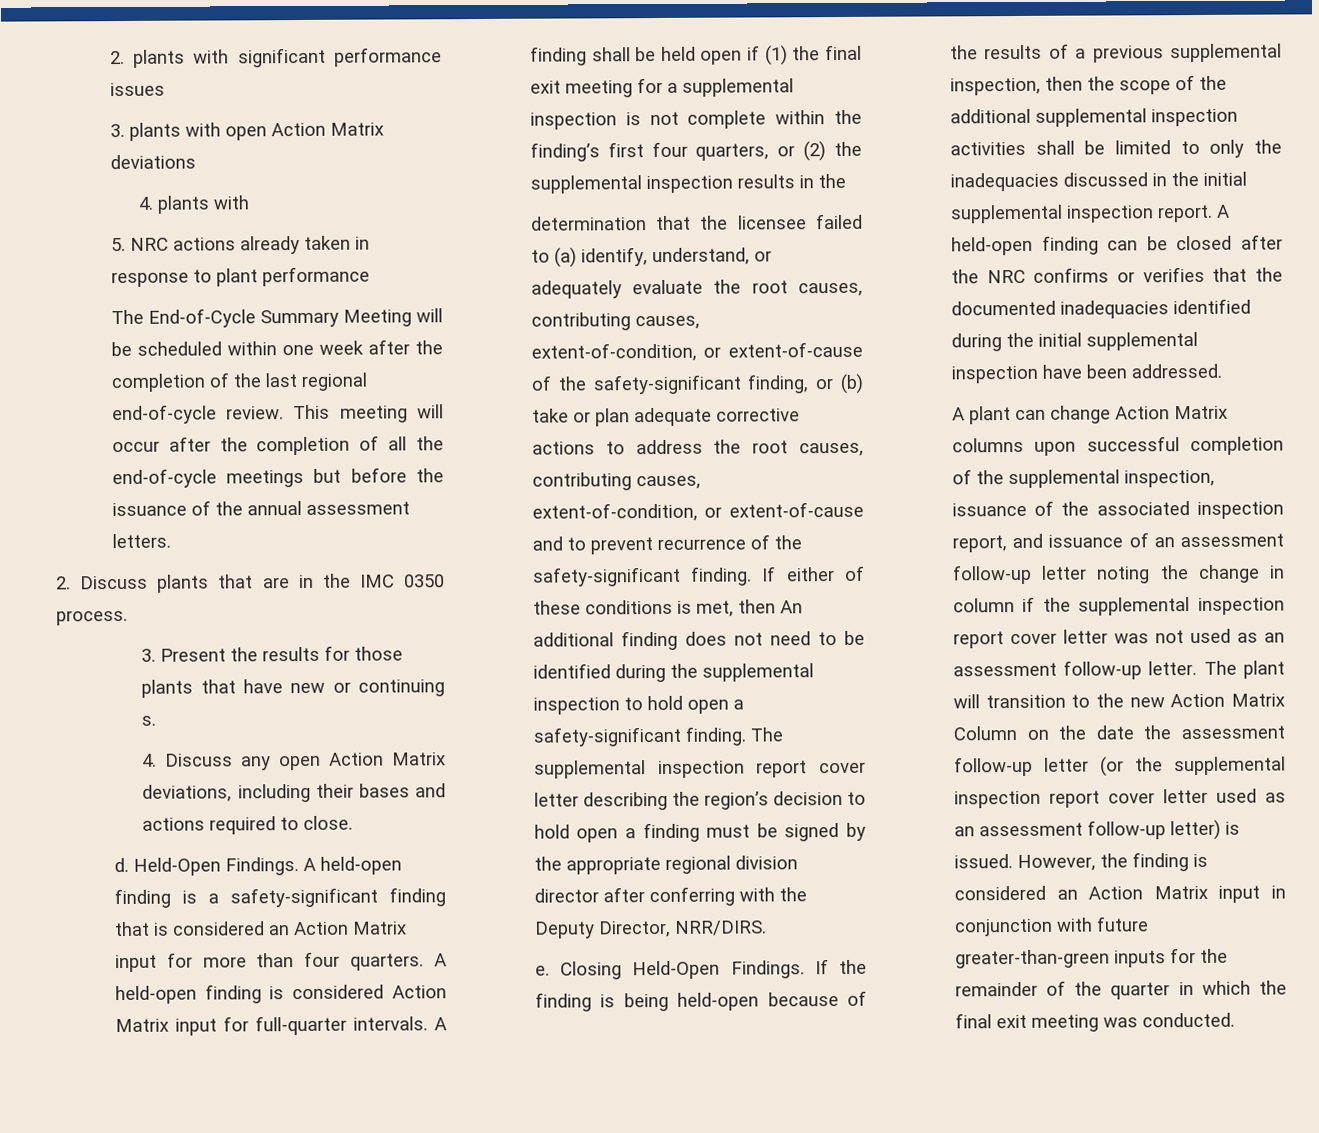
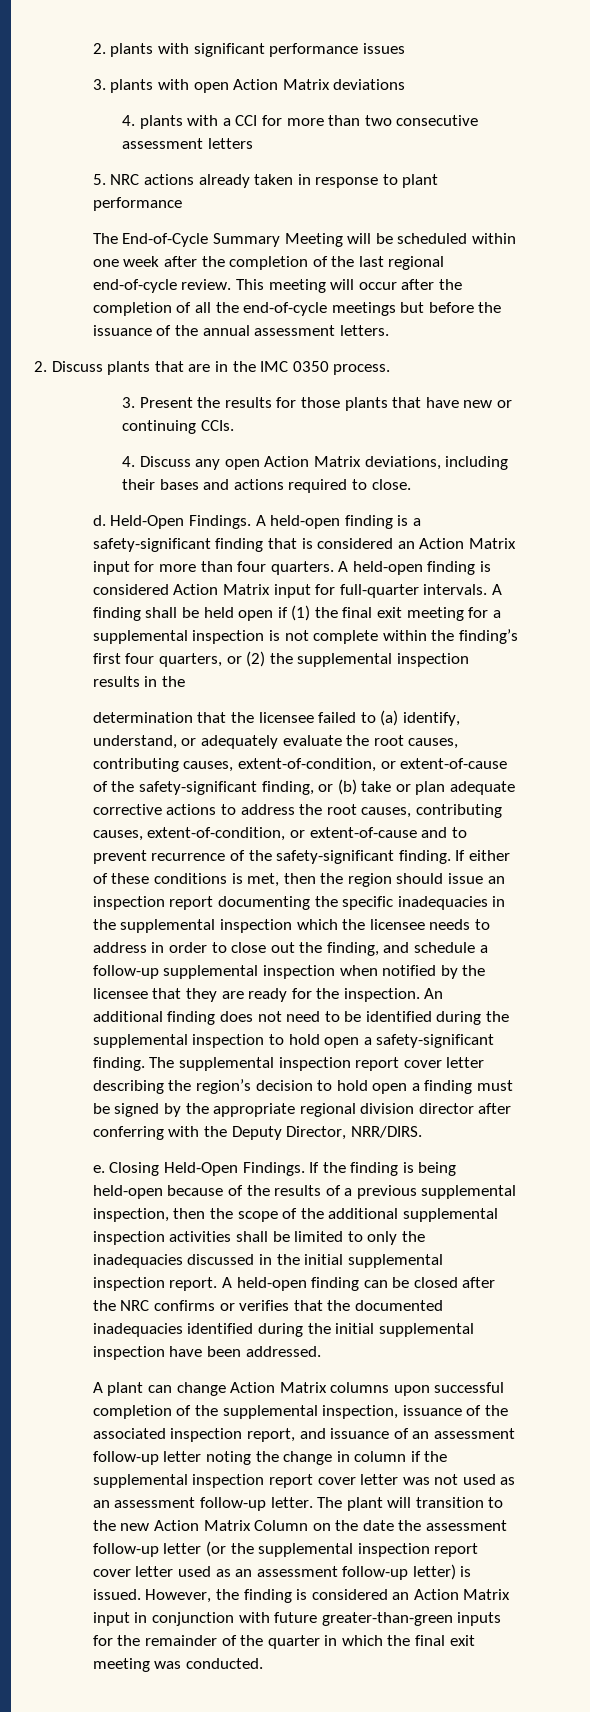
(250, 202) none -> [222,115,479,126] [122,138,253,149] a CCI for more than two consecutive assessment letters
[141,715,157,726] s. -> [200,420,234,431] CCIs.
(776, 606) none -> [320,873,505,887] [92,896,506,910] [92,919,490,933] [92,942,488,956] [92,965,486,979] [92,988,420,1002] the region should issue an inspection report documenting the specific inadequacies in the supplemental inspection which the licensee needs to address in order to close out the finding, and schedule a follow-up supplemental inspection when notified by the licensee that they are ready for the inspection.

